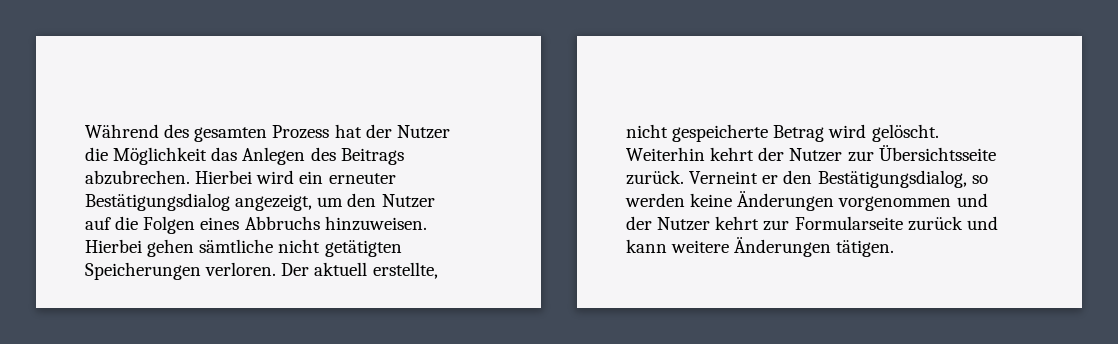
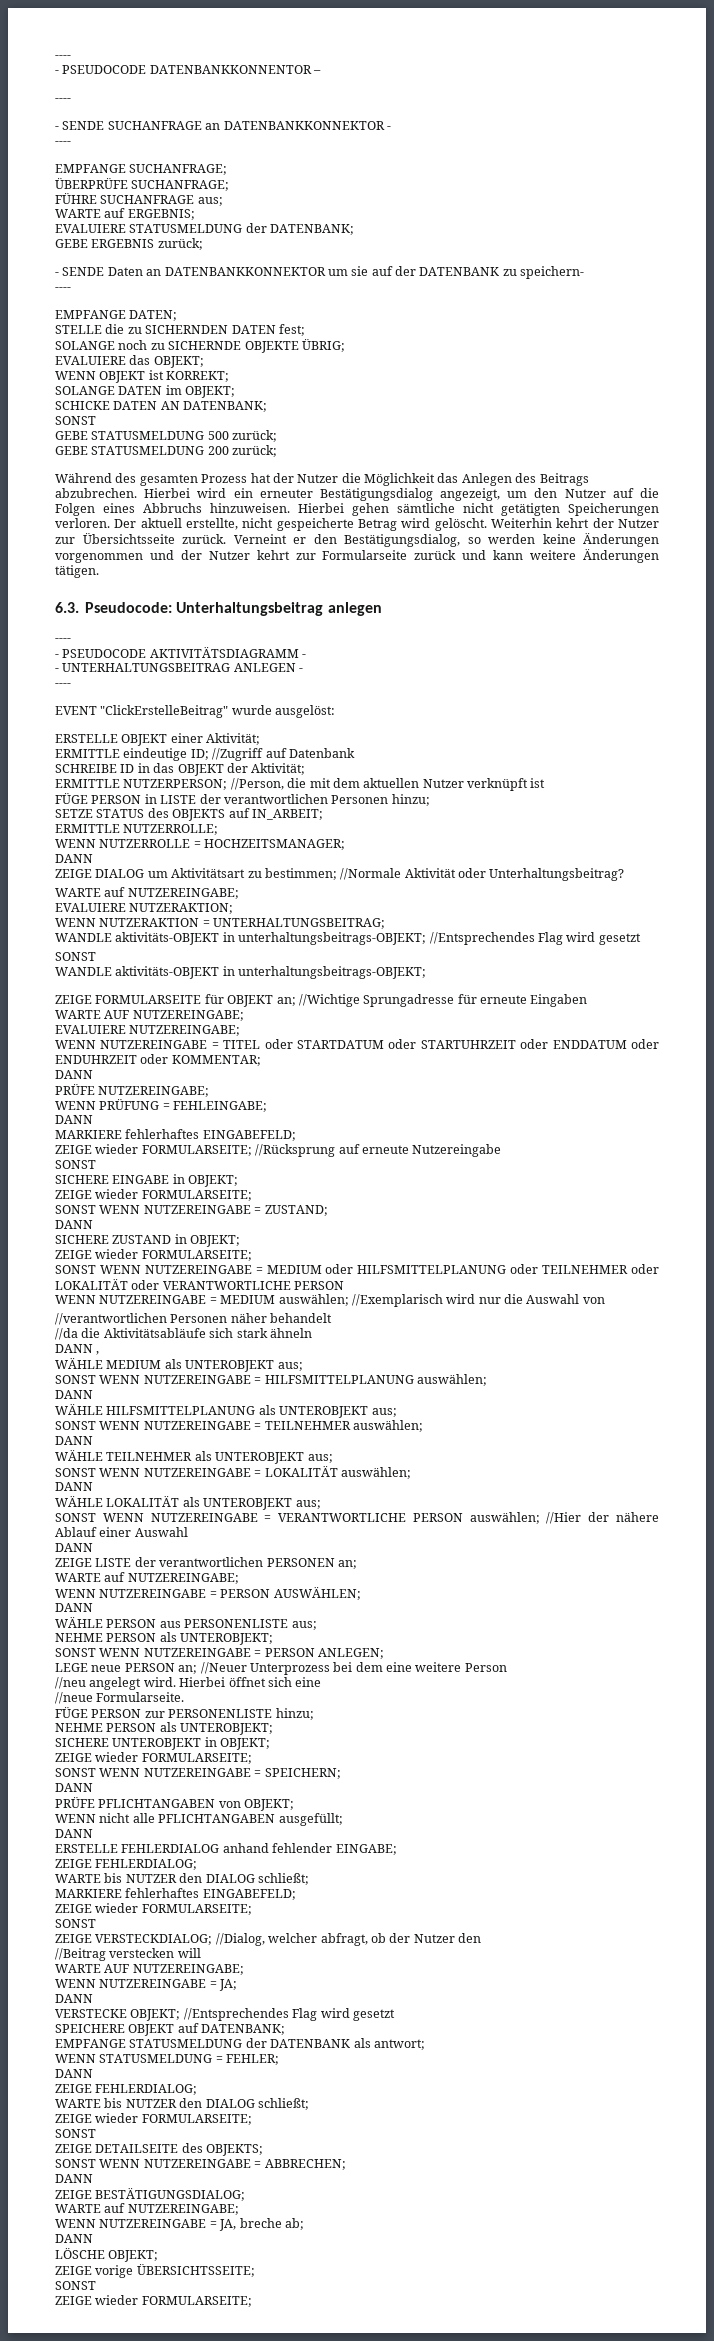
(85, 131) none -> [55,55,71,59] [55,65,322,74] [55,98,71,102] [55,121,391,130] [55,141,71,145] [55,164,228,175] [55,178,230,191] [55,193,223,206] [55,208,195,220] [55,223,355,235] [55,238,203,250] [55,266,585,279] [55,287,71,291] [55,310,178,321] [55,324,305,336] [55,339,345,353] [55,355,204,368] [55,370,230,383] [55,385,236,398] [55,401,268,412] [55,416,96,425] [55,430,278,442] [55,445,278,457] ---- // - PSEUDOCODE DATENBANKKONNENTOR – // ---- // - SENDE SUCHANFRAGE an DATENBANKKONNEKTOR - // ---- // EMPFANGE SUCHANFRAGE; // ÜBERPRÜFE SUCHANFRAGE; // FÜHRE SUCHANFRAGE aus; // WARTE auf ERGEBNIS; // EVALUIERE STATUSMELDUNG der DATENBANK; // GEBE ERGEBNIS zurück; // - SENDE Daten an DATENBANKKONNEKTOR um sie auf der DATENBANK zu speichern- // ---- // EMPFANGE DATEN; // STELLE die zu SICHERNDEN DATEN fest; // SOLANGE noch zu SICHERNDE OBJEKTE ÜBRIG; // EVALUIERE das OBJEKT; // WENN OBJEKT ist KORREKT; // SOLANGE DATEN im OBJEKT; // SCHICKE DATEN AN DATENBANK; // SONST // GEBE STATUSMELDUNG 500 zurück; // GEBE STATUSMELDUNG 200 zurück; //
(895, 248) none -> [55,602,382,616] [55,638,71,642] [55,647,307,658] [55,663,304,672] [55,683,71,687] [55,705,336,718] [55,733,261,746] [55,748,355,761] [55,763,306,776] [55,778,546,791] [55,793,430,806] [55,808,323,821] [55,824,219,835] [55,839,346,850] [55,854,93,863] [55,868,625,881] [55,887,239,899] [55,903,234,914] [55,918,386,929] [55,932,641,945] [55,952,96,961] [55,966,427,979] [55,994,588,1007] [55,1010,244,1021] [55,1025,241,1036] [55,1039,659,1049] [55,1054,261,1066] [55,1070,93,1079] [55,1084,210,1097] [55,1099,268,1112] [55,1115,93,1124] [55,1129,296,1141] [55,1144,502,1157] [55,1160,96,1169] [55,1174,239,1187] [55,1189,252,1201] [55,1205,328,1216] [55,1220,93,1229] [55,1234,241,1247] [55,1249,252,1261] [55,1264,660,1274] [55,1279,345,1290] [55,1294,605,1307] [55,1313,333,1325] [55,1328,312,1340] [55,1344,100,1355] [55,1358,303,1372] [55,1374,487,1386] [55,1390,93,1399] [55,1404,397,1418] [55,1420,423,1432] [55,1436,93,1445] [55,1450,333,1464] [55,1466,411,1479] [55,1482,93,1491] [55,1496,321,1510] [55,1512,659,1524] [55,1527,188,1537] [55,1543,93,1552] [55,1557,357,1569] [55,1572,239,1584] [55,1587,361,1600] [55,1603,93,1612] [55,1617,317,1630] [55,1632,274,1645] [55,1648,384,1659] [55,1662,507,1675] [55,1677,322,1690] [55,1692,185,1704] [55,1707,314,1720] [55,1722,274,1735] [55,1737,271,1750] [55,1752,252,1764] [55,1768,341,1779] [55,1783,93,1792] [55,1797,295,1811] [55,1813,343,1826] [55,1829,93,1838] [55,1843,397,1855] [55,1859,198,1870] [55,1873,309,1885] [55,1888,296,1900] [55,1903,252,1915] [55,1919,96,1928] [55,1933,481,1946] [55,1948,201,1961] [55,1964,244,1975] [55,1979,238,1991] [55,1994,93,2003] [55,2008,395,2021] [55,2023,286,2036] [55,2038,425,2050] [55,2054,280,2065] [55,2069,93,2078] [55,2084,198,2095] [55,2098,309,2110] [55,2113,252,2125] [55,2129,96,2138] [55,2143,264,2156] [55,2159,346,2170] [55,2174,93,2183] [55,2188,246,2201] [55,2203,239,2215] [55,2218,304,2231] [55,2234,93,2243] [55,2248,159,2262] [55,2264,255,2278] [55,2281,96,2290] [55,2295,252,2307] // 6.3. Pseudocode: Unterhaltungsbeitrag anlegen // ---- // - PSEUDOCODE AKTIVITÄTSDIAGRAMM - // - UNTERHALTUNGSBEITRAG ANLEGEN - // ---- // EVENT "ClickErstelleBeitrag" wurde ausgelöst: // ERSTELLE OBJEKT einer Aktivität; // ERMITTLE eindeutige ID; //Zugriff auf Datenbank // SCHREIBE ID in das OBJEKT der Aktivität; // ERMITTLE NUTZERPERSON; //Person, die mit dem aktuellen Nutzer verknüpft ist // FÜGE PERSON in LISTE der verantwortlichen Personen hinzu; // SETZE STATUS des OBJEKTS auf IN_ARBEIT; // ERMITTLE NUTZERROLLE; // WENN NUTZERROLLE = HOCHZEITSMANAGER; // DANN // ZEIGE DIALOG um Aktivitätsart zu bestimmen; //Normale Aktivität oder Unterhaltungsbeitrag? // WARTE auf NUTZEREINGABE; // EVALUIERE NUTZERAKTION; // WENN NUTZERAKTION = UNTERHALTUNGSBEITRAG; // WANDLE aktivitäts-OBJEKT in unterhaltungsbeitrags-OBJEKT; //Entsprechendes Flag wird gesetzt // SONST // WANDLE aktivitäts-OBJEKT in unterhaltungsbeitrags-OBJEKT; // ZEIGE FORMULARSEITE für OBJEKT an; //Wichtige Sprungadresse für erneute Eingaben // WARTE AUF NUTZEREINGABE; // EVALUIERE NUTZEREINGABE; // WENN NUTZEREINGABE = TITEL oder STARTDATUM oder STARTUHRZEIT oder ENDDATUM oder ENDUHRZEIT oder KOMMENTAR; // DANN // PRÜFE NUTZEREINGABE; // WENN PRÜFUNG = FEHLEINGABE; // DANN // MARKIERE fehlerhaftes EINGABEFELD; // ZEIGE wieder FORMULARSEITE; //Rücksprung auf erneute Nutzereingabe // SONST // SICHERE EINGABE in OBJEKT; // ZEIGE wieder FORMULARSEITE; // SONST WENN NUTZEREINGABE = ZUSTAND; // DANN // SICHERE ZUSTAND in OBJEKT; // ZEIGE wieder FORMULARSEITE; // SONST WENN NUTZEREINGABE = MEDIUM oder HILFSMITTELPLANUNG oder TEILNEHMER oder LOKALITÄT oder VERANTWORTLICHE PERSON // WENN NUTZEREINGABE = MEDIUM auswählen; //Exemplarisch wird nur die Auswahl von // //verantwortlichen Personen näher behandelt // //da die Aktivitätsabläufe sich stark ähneln // DANN , // WÄHLE MEDIUM als UNTEROBJEKT aus; // SONST WENN NUTZEREINGABE = HILFSMITTELPLANUNG auswählen; // DANN // WÄHLE HILFSMITTELPLANUNG als UNTEROBJEKT aus; // SONST WENN NUTZEREINGABE = TEILNEHMER auswählen; // DANN // WÄHLE TEILNEHMER als UNTEROBJEKT aus; // SONST WENN NUTZEREINGABE = LOKALITÄT auswählen; // DANN // WÄHLE LOKALITÄT als UNTEROBJEKT aus; // SONST WENN NUTZEREINGABE = VERANTWORTLICHE PERSON auswählen; //Hier der nähere Ablauf einer Auswahl // DANN // ZEIGE LISTE der verantwortlichen PERSONEN an; // WARTE auf NUTZEREINGABE; // WENN NUTZEREINGABE = PERSON AUSWÄHLEN; // DANN // WÄHLE PERSON aus PERSONENLISTE aus; // NEHME PERSON als UNTEROBJEKT; // SONST WENN NUTZEREINGABE = PERSON ANLEGEN; // LEGE neue PERSON an; //Neuer Unterprozess bei dem eine weitere Person // //neu angelegt wird. Hierbei öffnet sich eine // //neue Formularseite. // FÜGE PERSON zur PERSONENLISTE hinzu; // NEHME PERSON als UNTEROBJEKT; // SICHERE UNTEROBJEKT in OBJEKT; // ZEIGE wieder FORMULARSEITE; // SONST WENN NUTZEREINGABE = SPEICHERN; // DANN // PRÜFE PFLICHTANGABEN von OBJEKT; // WENN nicht alle PFLICHTANGABEN ausgefüllt; // DANN // ERSTELLE FEHLERDIALOG anhand fehlender EINGABE; // ZEIGE FEHLERDIALOG; // WARTE bis NUTZER den DIALOG schließt; // MARKIERE fehlerhaftes EINGABEFELD; // ZEIGE wieder FORMULARSEITE; // SONST // ZEIGE VERSTECKDIALOG; //Dialog, welcher abfragt, ob der Nutzer den // //Beitrag verstecken will // WARTE AUF NUTZEREINGABE; // WENN NUTZEREINGABE = JA; // DANN // VERSTECKE OBJEKT; //Entsprechendes Flag wird gesetzt // SPEICHERE OBJEKT auf DATENBANK; // EMPFANGE STATUSMELDUNG der DATENBANK als antwort; // WENN STATUSMELDUNG = FEHLER; // DANN // ZEIGE FEHLERDIALOG; // WARTE bis NUTZER den DIALOG schließt; // ZEIGE wieder FORMULARSEITE; // SONST // ZEIGE DETAILSEITE des OBJEKTS; // SONST WENN NUTZEREINGABE = ABBRECHEN; // DANN // ZEIGE BESTÄTIGUNGSDIALOG; // WARTE auf NUTZEREINGABE; // WENN NUTZEREINGABE = JA, breche ab; // DANN // LÖSCHE OBJEKT; // ZEIGE vorige ÜBERSICHTSSEITE; // SONST // ZEIGE wieder FORMULARSEITE;

